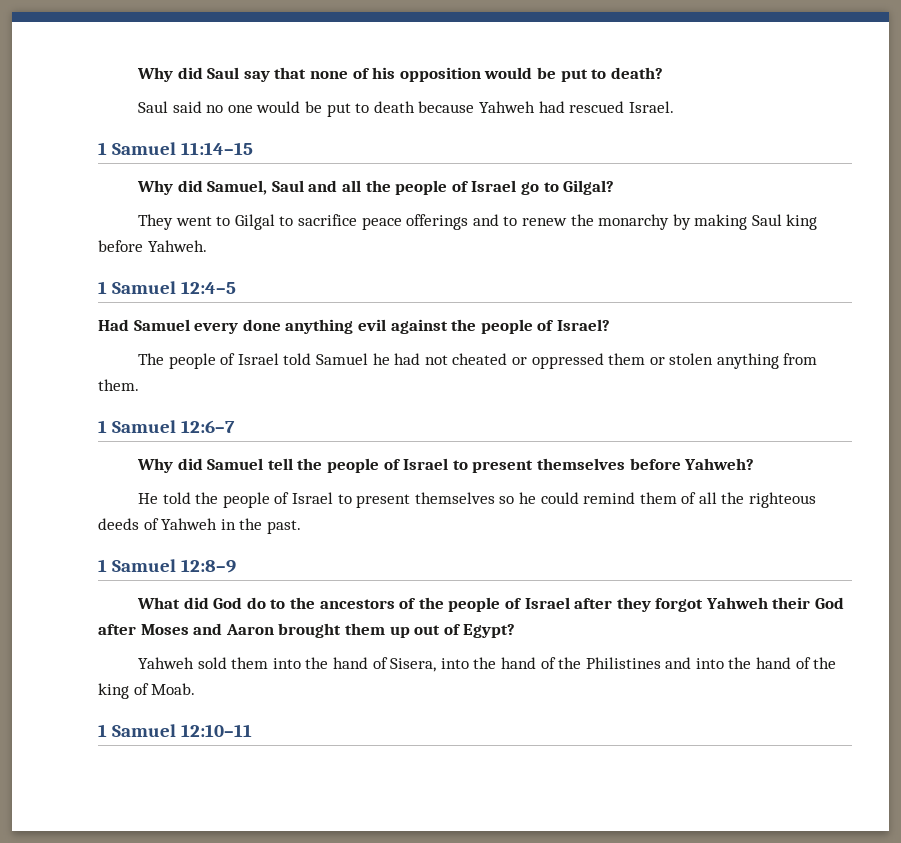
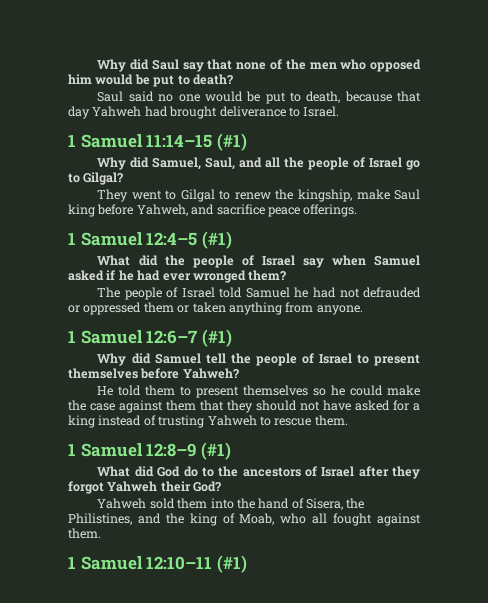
[372,67,481,82] his opposition -> [285,59,421,72] [68,74,92,84] the men who opposed him
[373,101,625,113] death because Yahweh had rescued -> [306,91,421,103] [68,106,300,119] death, because that day Yahweh had brought deliverance to
(253, 148) none -> [216,133,247,151] (#1)
[271,180,304,192] Saul -> [205,157,236,170] Saul,
[297,214,818,230] [98,240,207,252] [98,281,236,294] [98,319,610,334] sacrifice peace offerings and to renew the monarchy by making Saul king before Yahweh. // 1 Samuel 12:4–5 // Had Samuel every done anything evil against the people of Israel? -> [234,189,420,202] [68,204,358,217] [68,231,232,249] [97,255,420,268] [68,270,287,283] renew the kingship, make Saul king before Yahweh, and sacrifice peace offerings. // 1 Samuel 12:4–5 (#1) // What did the people of Israel say when Samuel asked if he had ever wronged them?
[452,353,508,365] cheated -> [363,287,421,298] defrauded
[669,353,714,365] stolen -> [192,302,226,313] taken
[98,379,139,391] them. -> [316,305,363,315] anyone.
(235, 426) none -> [201,329,232,347] (#1)
[195,492,333,508] the people of Israel -> [145,385,176,396] them
[583,492,817,508] [98,518,301,534] remind them of all the righteous deeds of Yahweh in the past. -> [387,385,421,396] [68,400,420,413] [68,415,348,428] make the case against them that they should not have asked for a king instead of trusting Yahweh to rescue them.
(236, 566) none -> [200,442,231,460] (#1)
[418,597,522,612] the people of -> (317, 471) none
[815,597,845,609] [98,623,516,638] God after Moses and Aaron brought them up out of Egypt? -> [193,481,222,492] God?
[440,657,837,669] [98,683,196,699] into the hand of the Philistines and into the hand of the king of Moab. -> [346,498,365,509] [68,513,421,526] [68,528,101,539] the Philistines, and the king of Moab, who all fought against them.
(252, 730) none -> [216,555,247,573] (#1)

